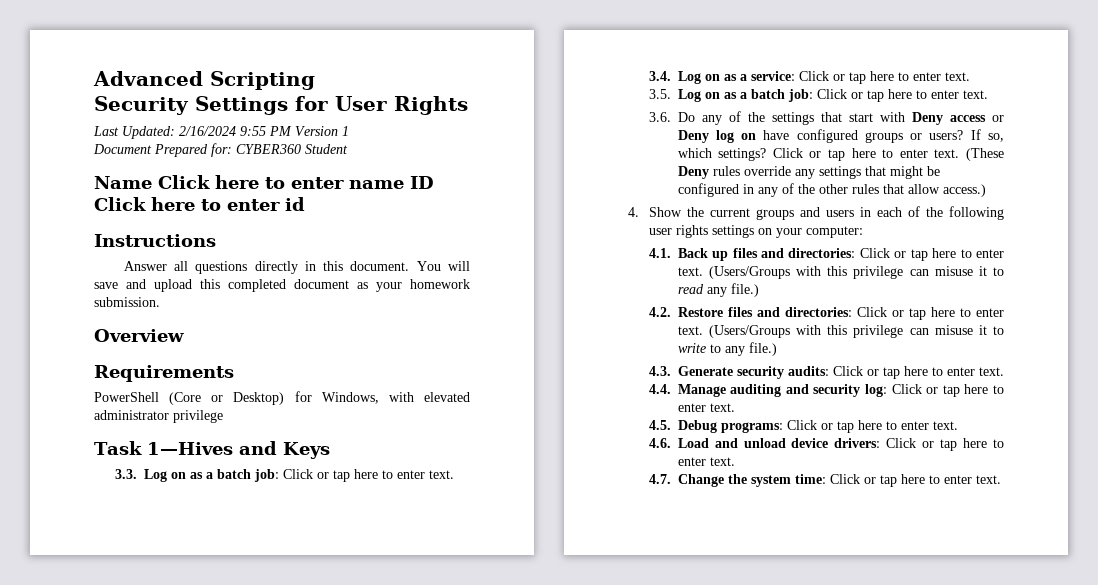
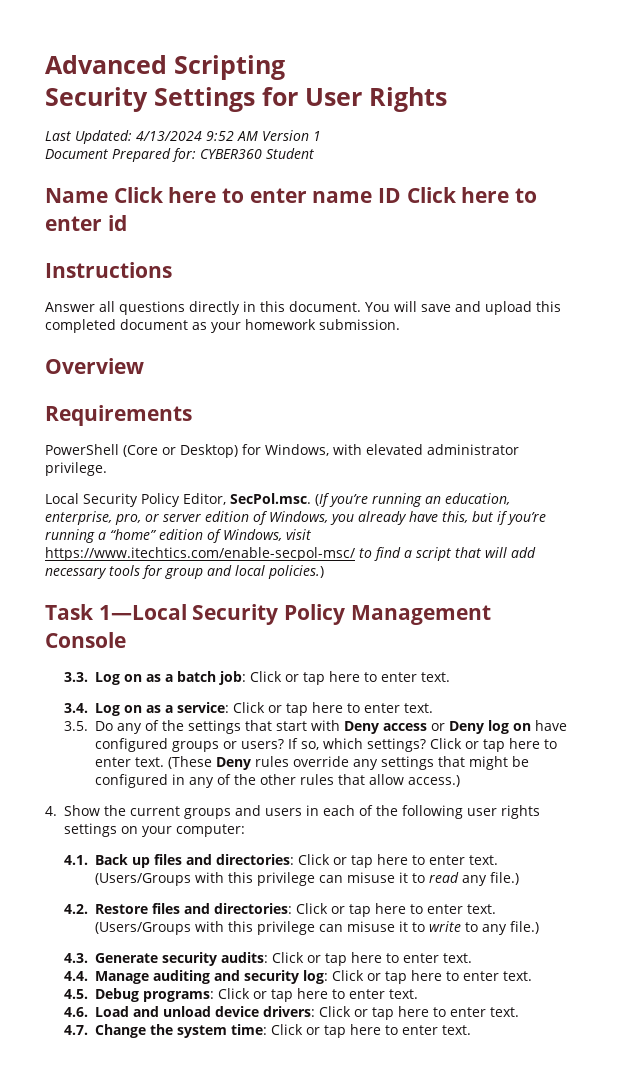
[179,126,292,136] 2/16/2024 9:55 PM -> [136,131,258,141] 4/13/2024 9:52 AM
[173,410,223,423] [94,441,330,459] privilege // Task 1—Hives and Keys -> [45,462,107,476] [45,493,510,507] [45,511,546,525] [45,529,311,543] [45,547,536,561] [45,565,324,579] [45,604,491,625] [45,632,126,648] privilege. // Local Security Policy Editor, SecPol.msc. (If you’re running an education, enterprise, pro, or server edition of Windows, you already have this, but if you’re running a “home” edition of Windows, visit https://www.itechtics.com/enable-secpol-msc/ to find a script that will add necessary tools for group and local policies.) // Task 1—Local Security Policy Management Console
[677,89,988,102] [648,112,671,122] Log on as a batch job: Click or tap here to enter text. // 3.6. -> (89, 726) none

